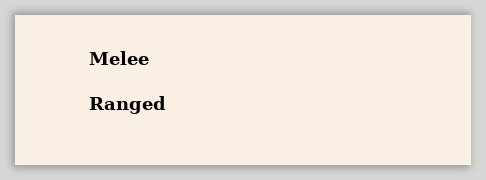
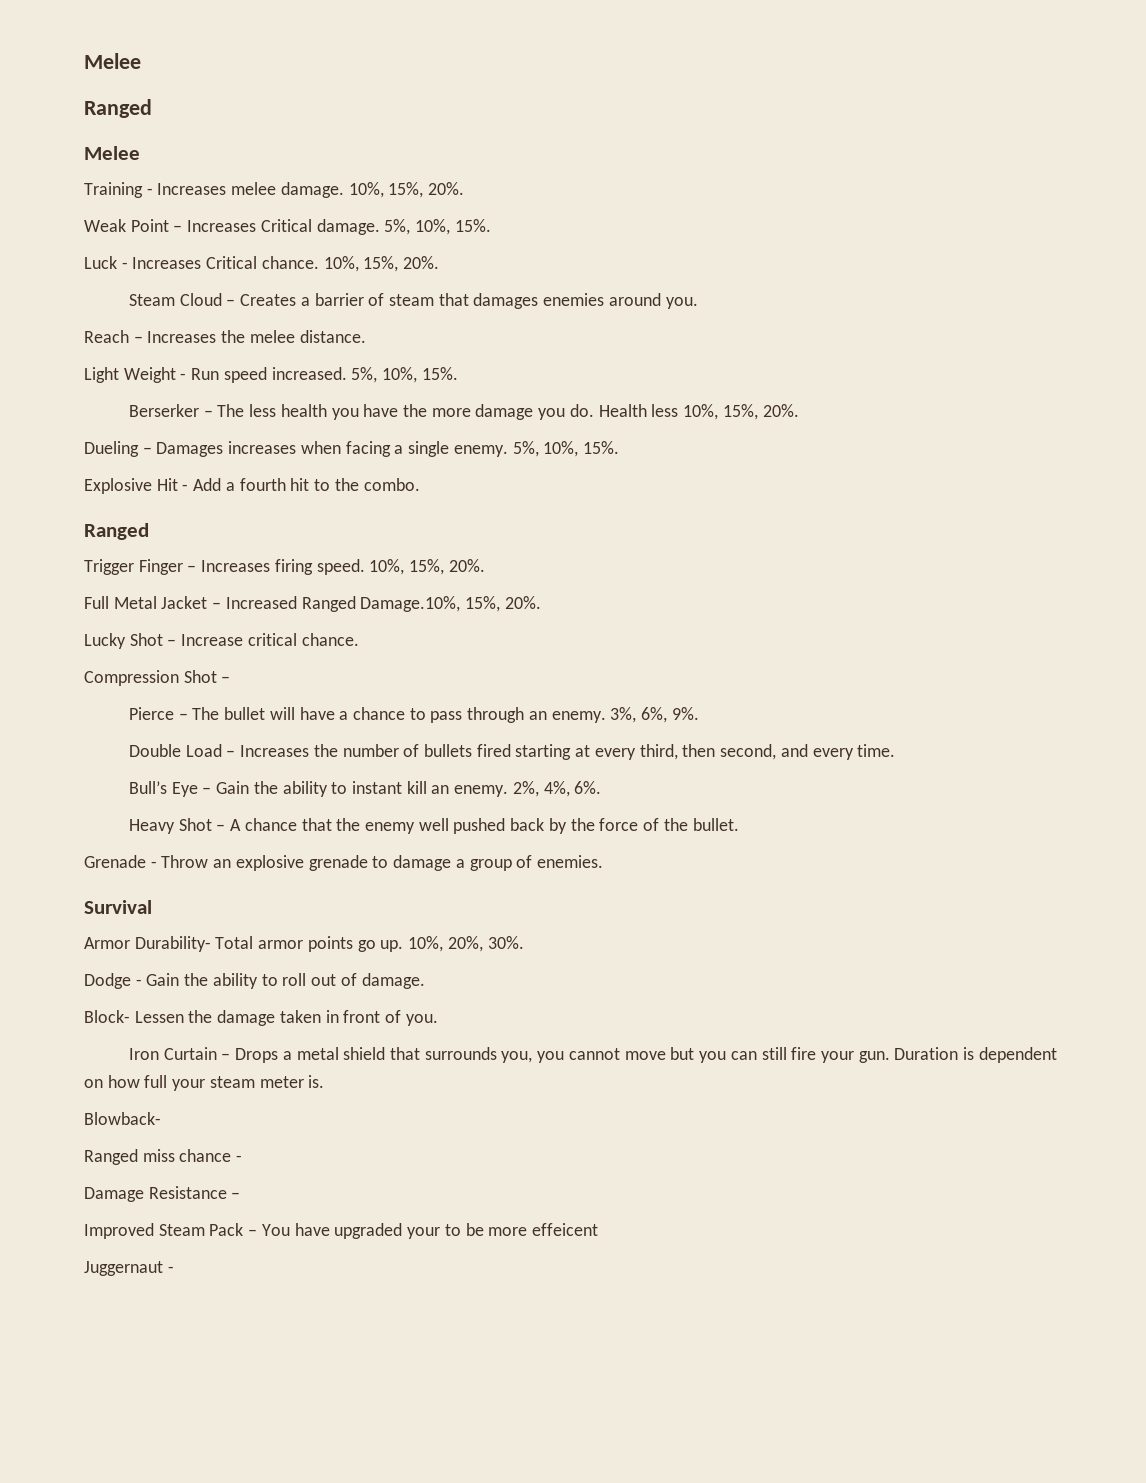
(166, 105) none -> [84,146,140,160] [84,182,465,198] [84,219,491,235] [84,256,440,272] [128,293,698,309] [84,330,366,343] [84,367,458,383] [128,404,799,420] [84,441,619,457] [84,478,420,494] [84,523,149,540] [84,559,485,575] [84,596,541,612] [84,633,359,649] [84,670,231,686] [128,707,699,723] [128,744,896,760] [128,781,602,797] [128,818,739,834] [84,855,603,871] [84,900,152,914] [84,936,524,952] [84,973,425,989] [84,1010,438,1026] [128,1047,1057,1063] [84,1075,325,1091] [84,1112,161,1125] [84,1149,243,1165] [84,1186,241,1202] [84,1223,598,1239] [84,1261,174,1276] // Melee // Training - Increases melee damage. 10%, 15%, 20%. // Weak Point – Increases Critical damage. 5%, 10%, 15%. // Luck - Increases Critical chance. 10%, 15%, 20%. // Steam Cloud – Creates a barrier of steam that damages enemies around you. // Reach – Increases the melee distance. // Light Weight - Run speed increased. 5%, 10%, 15%. // Berserker – The less health you have the more damage you do. Health less 10%, 15%, 20%. // Dueling – Damages increases when facing a single enemy. 5%, 10%, 15%. // Explosive Hit - Add a fourth hit to the combo. // Ranged // Trigger Finger – Increases firing speed. 10%, 15%, 20%. // Full Metal Jacket – Increased Ranged Damage.10%, 15%, 20%. // Lucky Shot – Increase critical chance. // Compression Shot – // Pierce – The bullet will have a chance to pass through an enemy. 3%, 6%, 9%. // Double Load – Increases the number of bullets fired starting at every third, then second, and every time. // Bull’s Eye – Gain the ability to instant kill an enemy. 2%, 4%, 6%. // Heavy Shot – A chance that the enemy well pushed back by the force of the bullet. // Grenade - Throw an explosive grenade to damage a group of enemies. // Survival // Armor Durability- Total armor points go up. 10%, 20%, 30%. // Dodge - Gain the ability to roll out of damage. // Block- Lessen the damage taken in front of you. // Iron Curtain – Drops a metal shield that surrounds you, you cannot move but you can still fire your gun. Duration is dependent on how full your steam meter is. // Blowback- // Ranged miss chance - // Damage Resistance – // Improved Steam Pack – You have upgraded your to be more effeicent // Juggernaut -

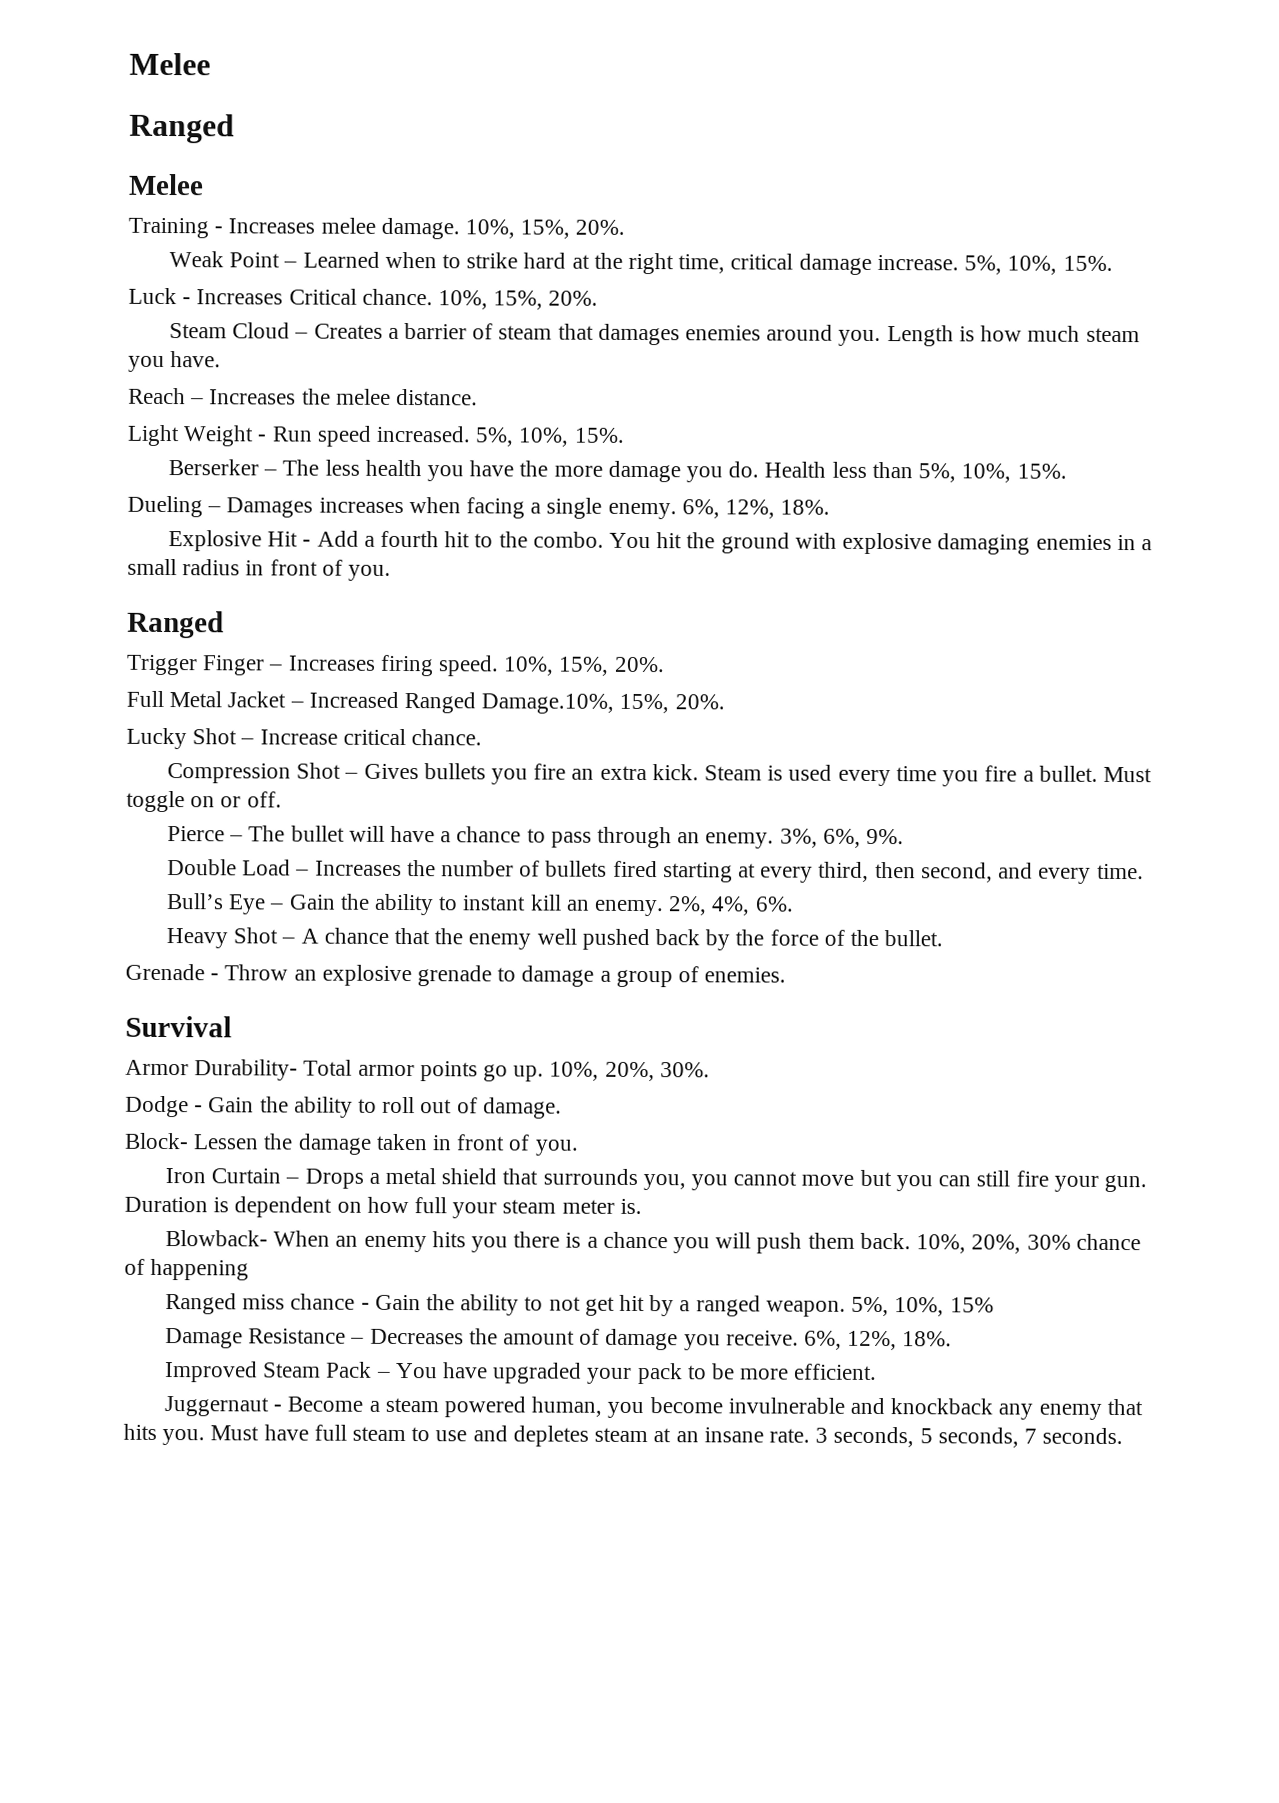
[187,219,380,235] Increases Critical damage. -> [302,251,959,275] Learned when to strike hard at the right time, critical damage increase.
(698, 303) none -> [886,325,1140,347] [128,351,222,373] Length is how much steam you have.
[683,404,799,420] 10%, 15%, 20%. -> [871,461,1067,483] than 5%, 10%, 15%.
[512,441,619,457] 5%, 10%, 15%. -> [681,499,831,519] 6%, 12%, 18%.
(420, 484) none -> [609,532,1152,555] [127,558,392,581] You hit the ground with explosive damaging enemies in a small radius in front of you.
(231, 679) none -> [363,763,1152,787] [126,790,282,813] Gives bullets you fire an extra kick. Steam is used every time you fire a bullet. Must toggle on or off.
[84,1149,243,1165] [84,1186,241,1202] // Ranged miss chance - // Damage Resistance – -> [273,1230,1141,1254] [124,1258,250,1281] [164,1293,994,1317] [164,1328,953,1351] When an enemy hits you there is a chance you will push them back. 10%, 20%, 30% chance of happening // Ranged miss chance - Gain the ability to not get hit by a ranged weapon. 5%, 10%, 15% // Damage Resistance – Decreases the amount of damage you receive. 6%, 12%, 18%.
(441, 1233) none -> [636,1362,683,1385] pack
[531,1223,598,1236] effeicent -> [793,1363,878,1380] efficient.
(174, 1269) none -> [287,1396,1143,1420] [123,1423,1124,1448] Become a steam powered human, you become invulnerable and knockback any enemy that hits you. Must have full steam to use and depletes steam at an insane rate. 3 seconds, 5 seconds, 7 seconds.

